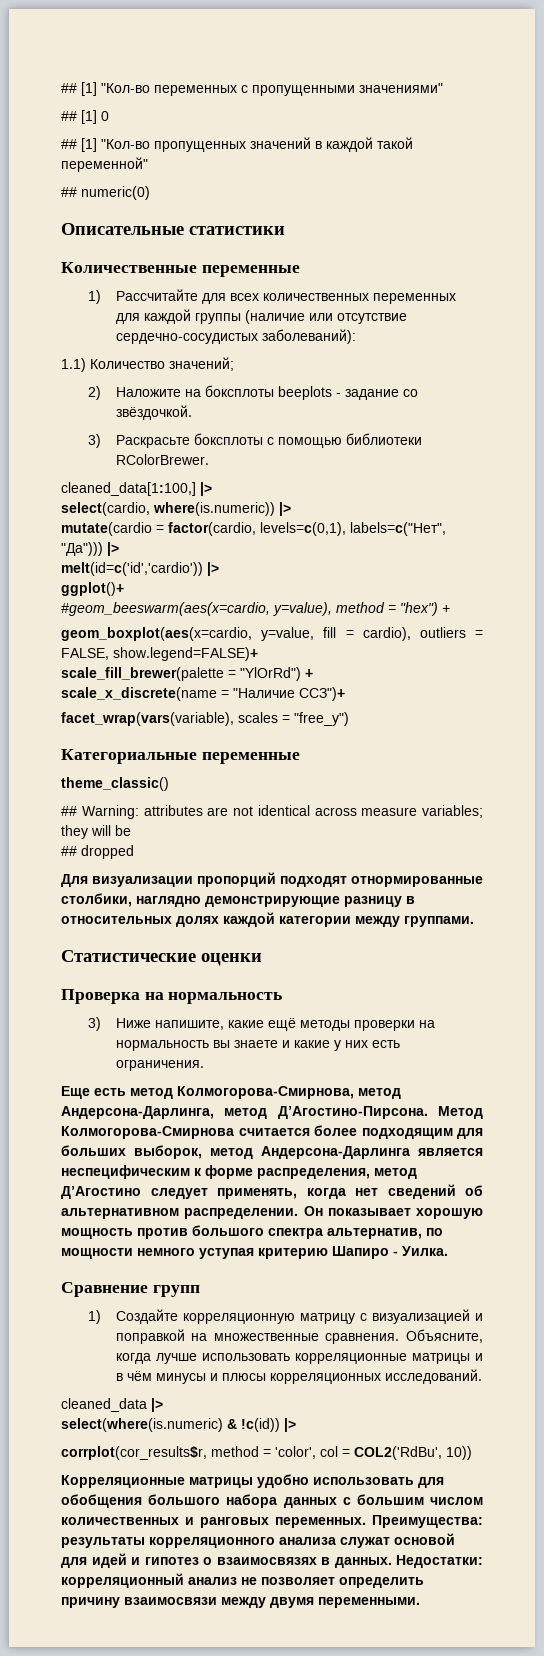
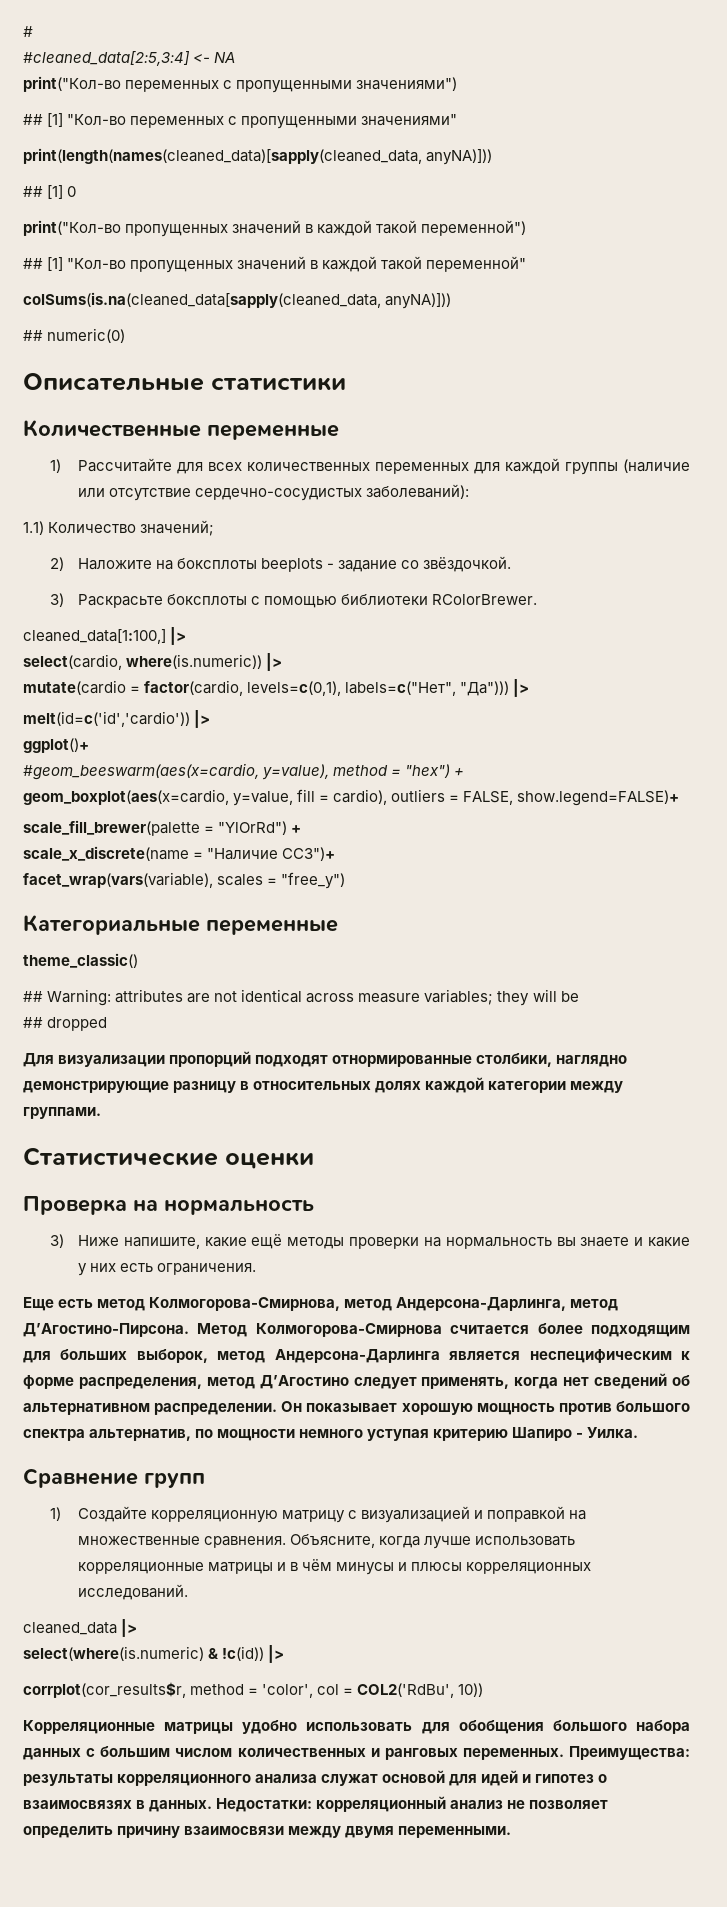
(61, 88) none -> [23,26,33,37] [23,51,236,66] [23,76,458,93] # // #cleaned_data[2:5,3:4] <- NA // print("Кол-во переменных с пропущенными значениями") //
(443, 88) none -> [23,148,493,165] // print(length(names(cleaned_data)[sapply(cleaned_data, anyNA)]))
(109, 116) none -> [23,220,527,237] // print("Кол-во пропущенных значений в каждой такой переменной")
(148, 164) none -> [23,292,452,309] // colSums(is.na(cleaned_data[sapply(cleaned_data, anyNA)]))

